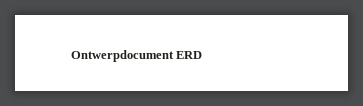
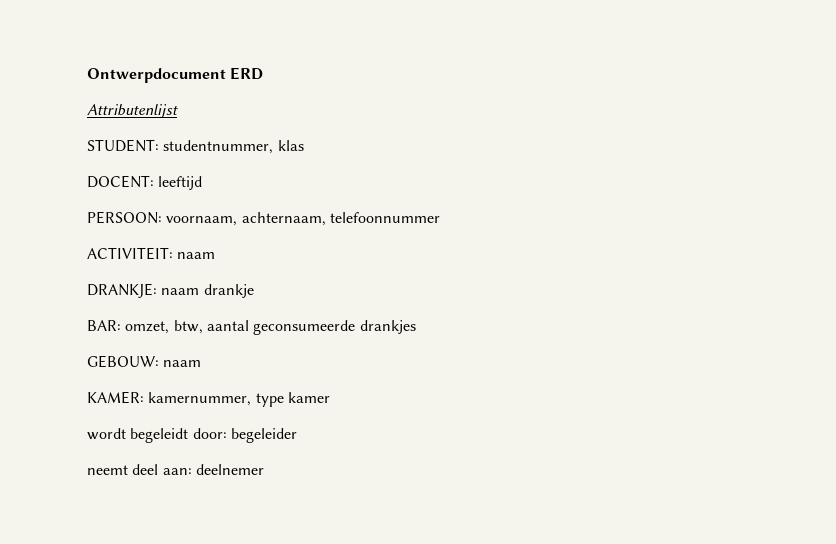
(203, 55) none -> [87,104,178,118] [87,139,304,154] [87,175,203,190] [87,211,440,226] [87,247,216,260] [87,283,254,298] [87,320,416,335] [87,355,202,368] [87,391,330,407] [87,428,297,443] [87,464,264,475] // Attributenlijst // STUDENT: studentnummer, klas // DOCENT: leeftijd // PERSOON: voornaam, achternaam, telefoonnummer // ACTIVITEIT: naam // DRANKJE: naam drankje // BAR: omzet, btw, aantal geconsumeerde drankjes // GEBOUW: naam // KAMER: kamernummer, type kamer // wordt begeleidt door: begeleider // neemt deel aan: deelnemer

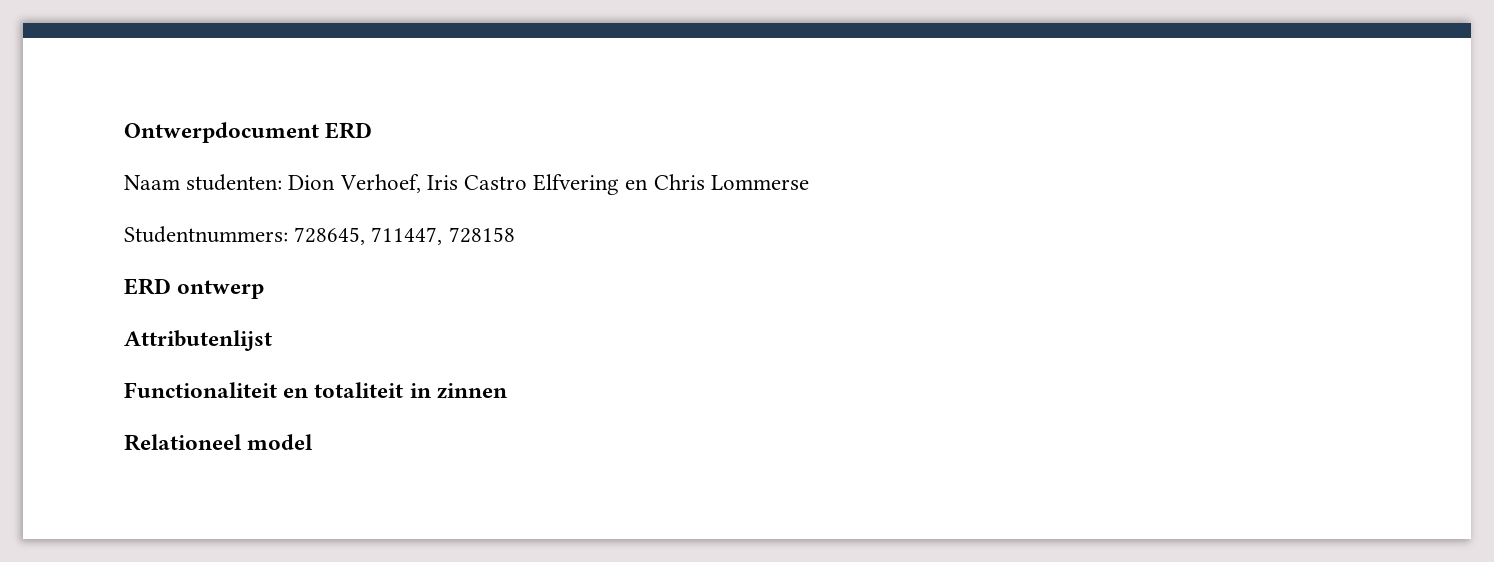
[87,104,178,118] [87,139,304,154] [87,175,203,190] [87,211,440,226] [87,247,216,260] [87,283,254,298] [87,320,416,335] [87,355,202,368] [87,391,330,407] [87,428,297,443] [87,464,264,475] Attributenlijst // STUDENT: studentnummer, klas // DOCENT: leeftijd // PERSOON: voornaam, achternaam, telefoonnummer // ACTIVITEIT: naam // DRANKJE: naam drankje // BAR: omzet, btw, aantal geconsumeerde drankjes // GEBOUW: naam // KAMER: kamernummer, type kamer // wordt begeleidt door: begeleider // neemt deel aan: deelnemer -> [124,174,809,195] [124,226,515,245] [124,278,265,299] [124,330,272,351] [124,382,507,399] [124,434,314,451] Naam studenten: Dion Verhoef, Iris Castro Elfvering en Chris Lommerse // Studentnummers: 728645, 711447, 728158 // ERD ontwerp // Attributenlijst // Functionaliteit en totaliteit in zinnen // Relationeel model

